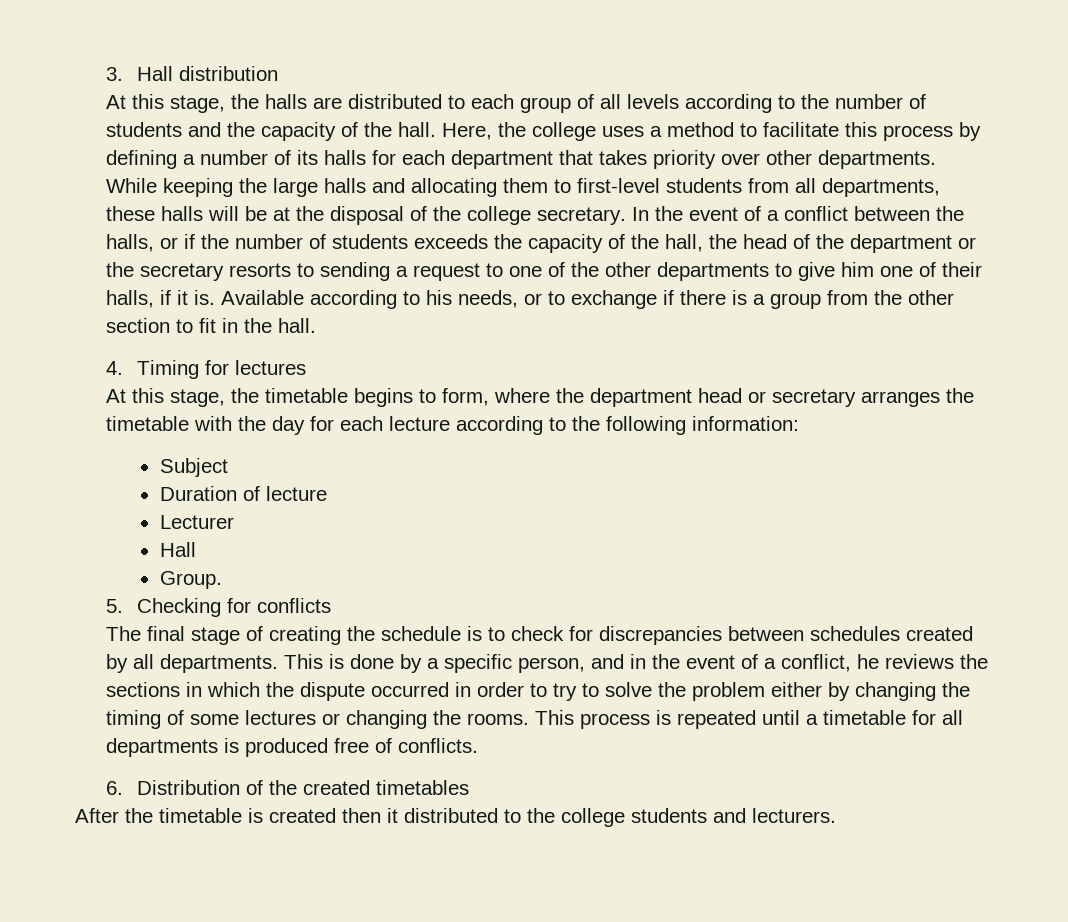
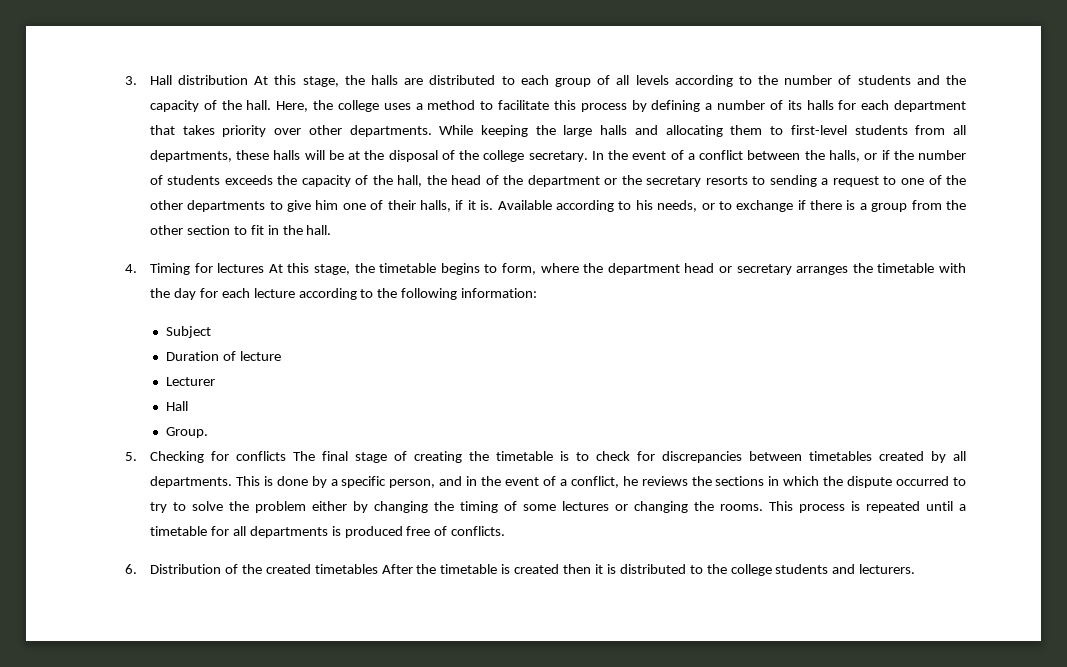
(279, 73) // -> (249, 80) none
(307, 367) // -> (265, 268) none
(332, 605) // -> (286, 456) none
[381,626,462,641] schedule -> [495,451,553,461] timetable
[810,626,901,641] schedules -> [808,451,872,461] timetables
[455,682,525,697] in order -> (950, 481) none
(470, 787) // -> (378, 569) none
(398, 815) none -> [606,564,616,574] is

